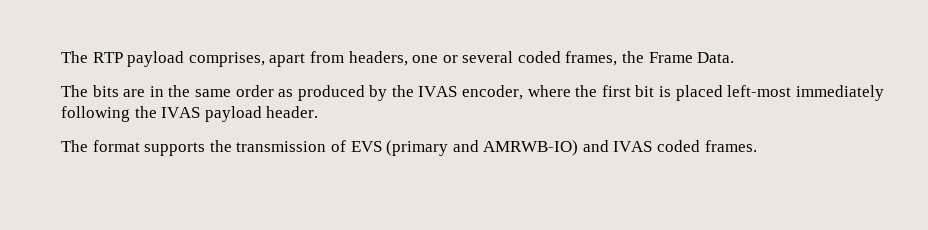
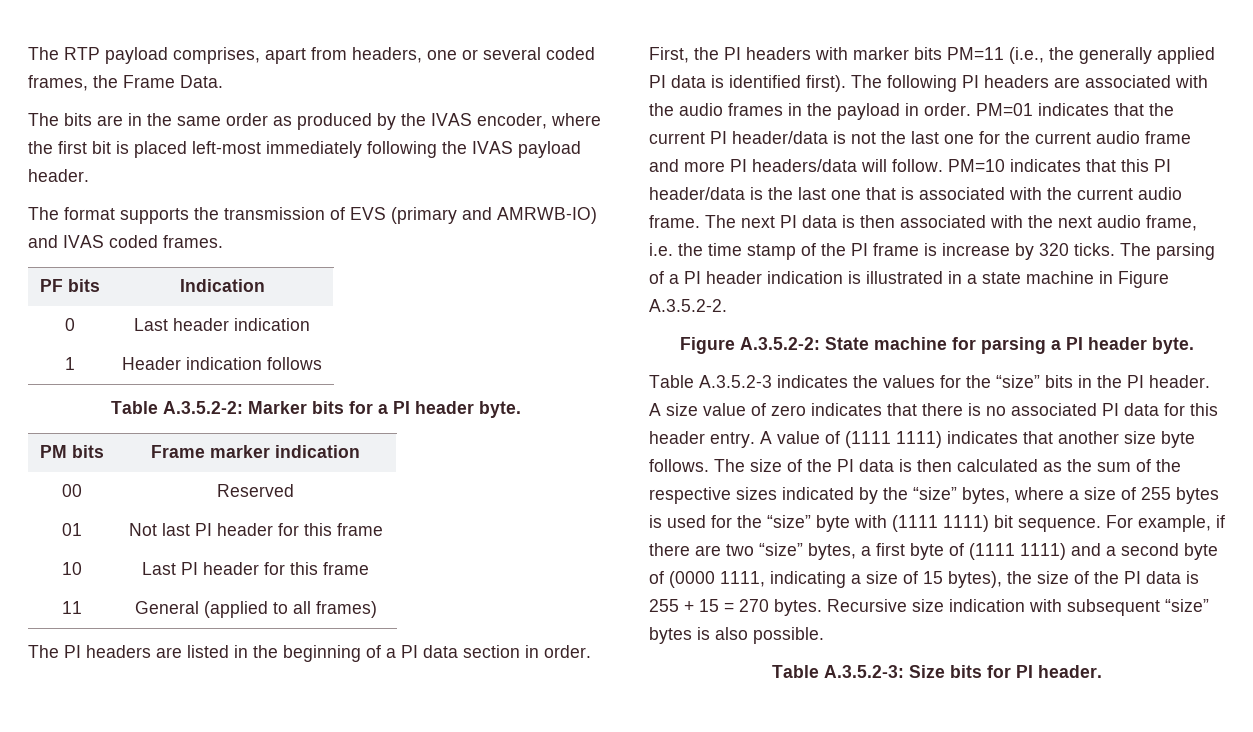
(757, 146) none -> [39,279,100,292] [179,279,265,292] [64,318,75,331] [134,318,310,331] [64,357,75,370] [122,357,322,370] [111,401,521,418] [39,445,104,458] [151,445,360,458] [61,484,82,497] [217,484,294,497] [61,523,82,536] [128,523,383,536] [61,562,82,575] [142,562,369,575] [61,601,82,614] [134,601,377,618] [28,645,591,662] [649,47,1215,64] [649,75,1208,92] [649,103,1174,120] [649,131,1191,144] [649,159,1171,172] [649,187,1182,200] [649,215,1197,231] [649,243,1215,260] [649,271,1169,288] [649,299,727,312] [680,337,1194,354] [649,375,1210,388] [649,403,1218,416] [649,431,1195,448] [649,459,1181,472] [649,487,1219,504] [649,515,1225,532] [649,543,1218,560] [649,571,1199,588] [649,599,1209,616] [649,627,824,644] [772,665,1102,678] // PF bits | Indication // 0 | Last header indication // 1 | Header indication follows // Table A.3.5.2-2: Marker bits for a PI header byte. // PM bits | Frame marker indication // 00 | Reserved // 01 | Not last PI header for this frame // 10 | Last PI header for this frame // 11 | General (applied to all frames) // The PI headers are listed in the beginning of a PI data section in order. First, the PI headers with marker bits PM=11 (i.e., the generally applied PI data is identified first). The following PI headers are associated with the audio frames in the payload in order. PM=01 indicates that the current PI header/data is not the last one for the current audio frame and more PI headers/data will follow. PM=10 indicates that this PI header/data is the last one that is associated with the current audio frame. The next PI data is then associated with the next audio frame, i.e. the time stamp of the PI frame is increase by 320 ticks. The parsing of a PI header indication is illustrated in a state machine in Figure A.3.5.2-2. // Figure A.3.5.2-2: State machine for parsing a PI header byte. // Table A.3.5.2-3 indicates the values for the “size” bits in the PI header. A size value of zero indicates that there is no associated PI data for this header entry. A value of (1111 1111) indicates that another size byte follows. The size of the PI data is then calculated as the sum of the respective sizes indicated by the “size” bytes, where a size of 255 bytes is used for the “size” byte with (1111 1111) bit sequence. For example, if there are two “size” bytes, a first byte of (1111 1111) and a second byte of (0000 1111, indicating a size of 15 bytes), the size of the PI data is 255 + 15 = 270 bytes. Recursive size indication with subsequent “size” bytes is also possible. // Table A.3.5.2-3: Size bits for PI header.

